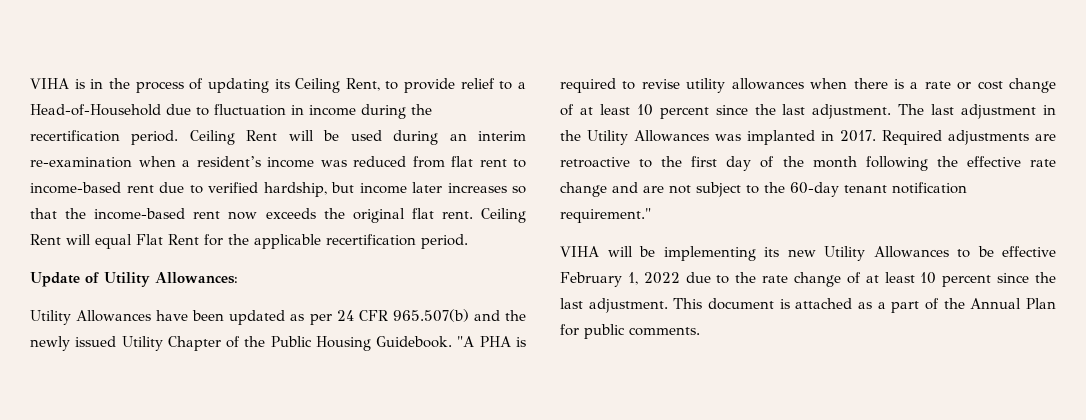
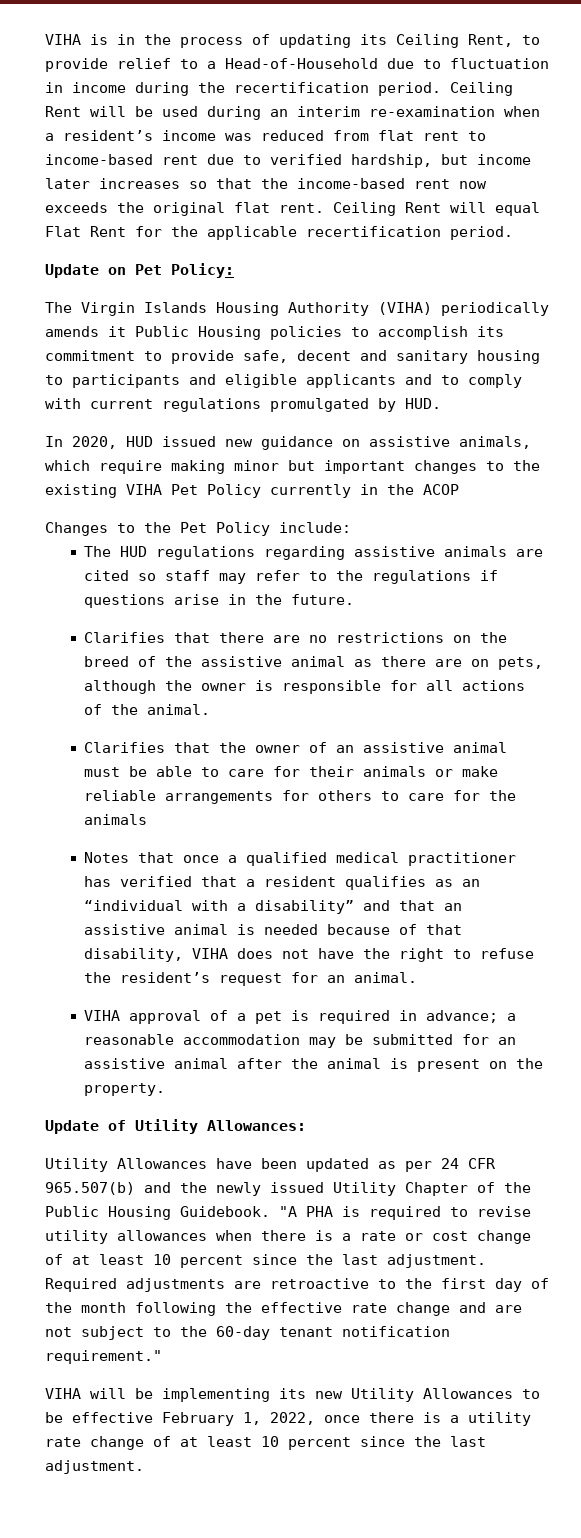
(468, 241) none -> [45,263,234,278] [45,302,549,316] [45,326,504,340] [45,350,540,364] [45,374,522,388] [45,398,441,412] [45,436,531,450] [45,460,540,474] [45,484,459,498] [45,522,351,536] [84,546,544,560] [84,570,499,584] [84,594,355,608] [84,632,508,643] [84,656,544,670] [84,680,526,694] [84,704,211,715] [84,742,508,753] [84,766,499,777] [84,790,517,804] [84,814,148,825] [84,852,517,866] [84,876,481,890] [84,900,463,914] [84,924,463,935] [84,948,535,962] [84,972,418,986] [84,1010,517,1024] [84,1034,517,1048] [84,1058,544,1072] [84,1083,166,1096] // Update on Pet Policy: // The Virgin Islands Housing Authority (VIHA) periodically amends it Public Housing policies to accomplish its commitment to provide safe, decent and sanitary housing to participants and eligible applicants and to comply with current regulations promulgated by HUD. // In 2020, HUD issued new guidance on assistive animals, which require making minor but important changes to the existing VIHA Pet Policy currently in the ACOP // Changes to the Pet Policy include: // The HUD regulations regarding assistive animals are cited so staff may refer to the regulations if questions arise in the future. // Clarifies that there are no restrictions on the breed of the assistive animal as there are on pets, although the owner is responsible for all actions of the animal. // Clarifies that the owner of an assistive animal must be able to care for their animals or make reliable arrangements for others to care for the animals // Notes that once a qualified medical practitioner has verified that a resident qualifies as an “individual with a disability” and that an assistive animal is needed because of that disability, VIHA does not have the right to refuse the resident’s request for an animal. // VIHA approval of a pet is required in advance; a reasonable accommodation may be submitted for an assistive animal after the animal is present on the property.
[898,104,1056,119] [560,130,876,145] The last adjustment in the Utility Allowances was implanted in 2017. -> (486, 1261) none
[643,272,757,284] 2022 due to the -> [270,1412,531,1426] 2022, once there is a utility
[673,298,1056,313] [560,324,700,339] This document is attached as a part of the Annual Plan for public comments. -> (144, 1467) none

